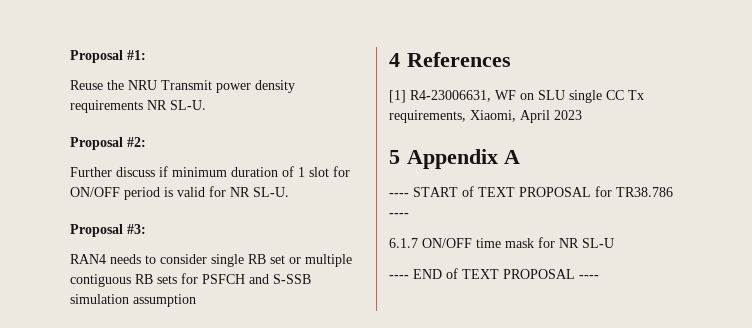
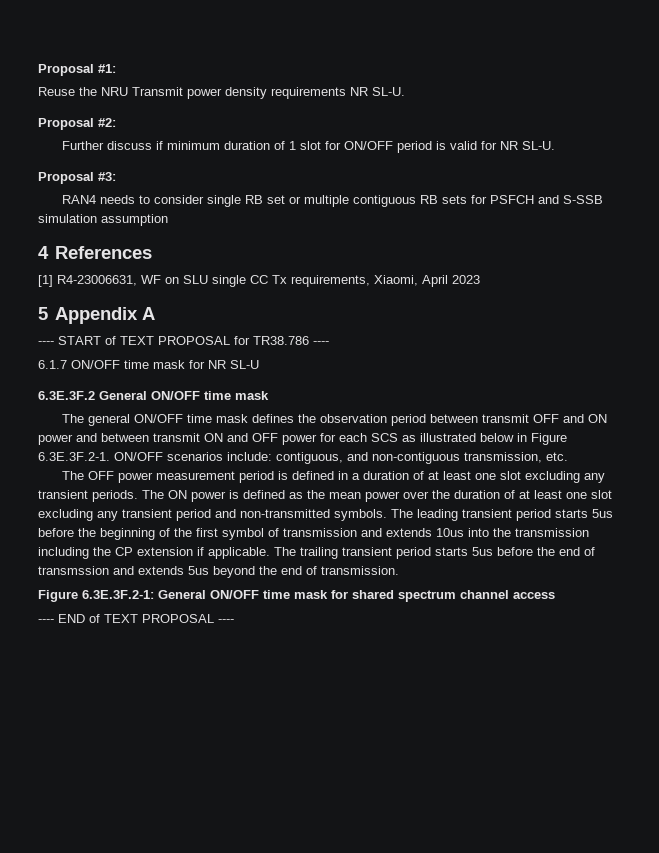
(614, 243) none -> [38,391,269,400] [62,414,608,426] [38,433,567,445] [38,452,568,464] [62,471,606,483] [38,490,612,502] [38,509,613,521] [38,528,589,540] [38,547,595,559] [38,566,399,578] [38,590,555,602] // 6.3E.3F.2 General ON/OFF time mask // The general ON/OFF time mask defines the observation period between transmit OFF and ON power and between transmit ON and OFF power for each SCS as illustrated below in Figure 6.3E.3F.2-1. ON/OFF scenarios include: contiguous, and non-contiguous transmission, etc. // The OFF power measurement period is defined in a duration of at least one slot excluding any transient periods. The ON power is defined as the mean power over the duration of at least one slot excluding any transient period and non-transmitted symbols. The leading transient period starts 5us before the beginning of the first symbol of transmission and extends 10us into the transmission including the CP extension if applicable. The trailing transient period starts 5us before the end of transmssion and extends 5us beyond the end of transmission. // Figure 6.3E.3F.2-1: General ON/OFF time mask for shared spectrum channel access

